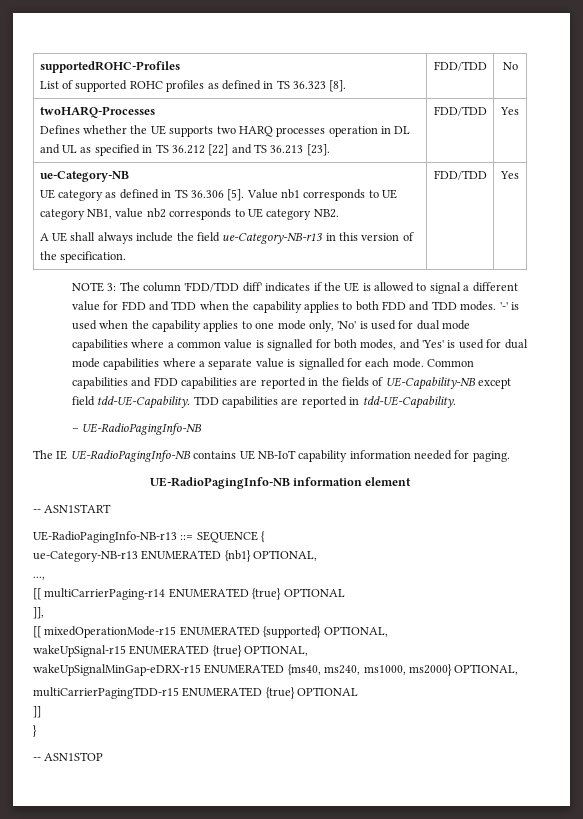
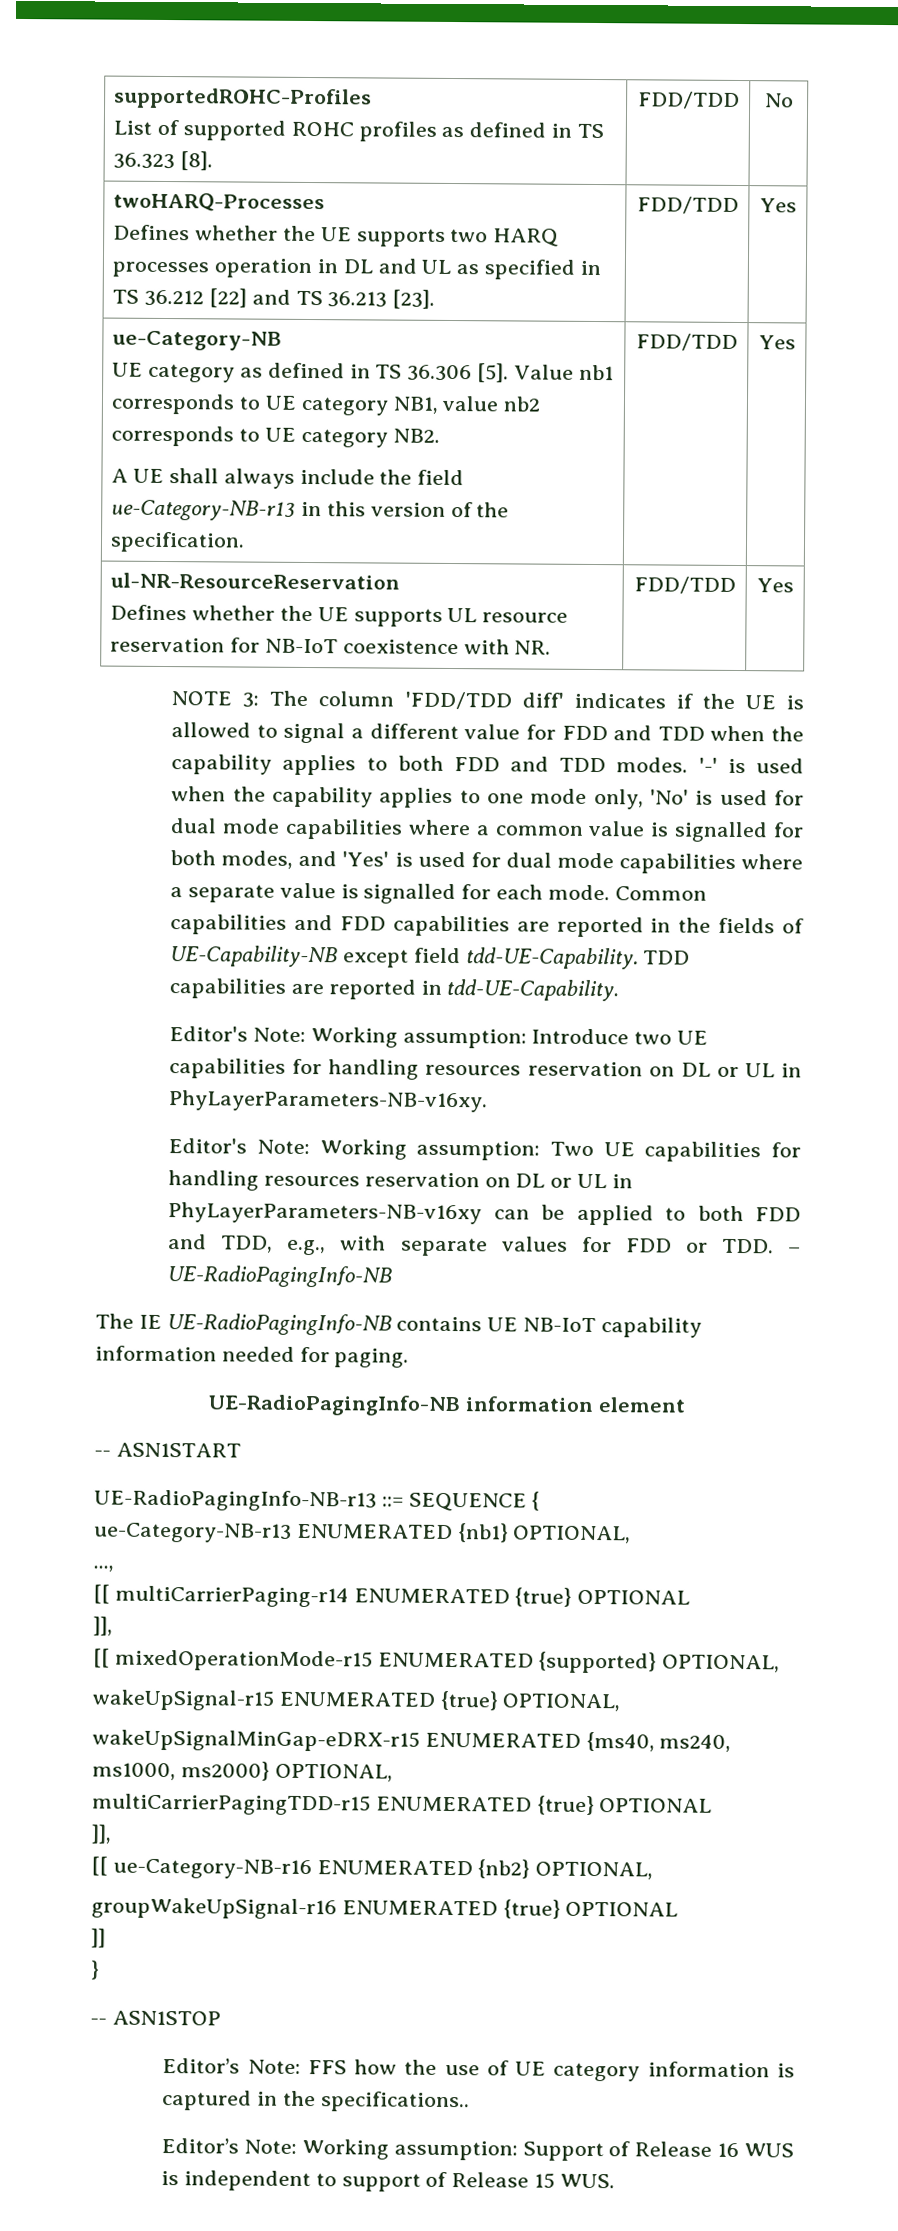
(519, 175) none -> [110,572,401,590] [110,604,569,627] [110,637,552,655] [633,576,736,594] [756,578,794,593] // ul-NR-ResourceReservation // Defines whether the UE supports UL resource reservation for NB-IoT coexistence with NR. | FDD/TDD | Yes
(456, 402) none -> [169,1026,709,1049] [169,1058,803,1080] [169,1090,489,1113] [168,1138,801,1163] [168,1170,633,1191] [168,1202,801,1226] [168,1234,774,1257] Editor's Note: Working assumption: Introduce two UE capabilities for handling resources reservation on DL or UL in PhyLayerParameters-NB-v16xy. // Editor's Note: Working assumption: Two UE capabilities for handling resources reservation on DL or UL in PhyLayerParameters-NB-v16xy can be applied to both FDD and TDD, e.g., with separate values for FDD or TDD.
[33,706,41,718] [33,725,37,737] [33,752,104,761] ]] // } // -- ASN1STOP -> [91,1824,112,1844] [91,1856,654,1880] [91,1897,679,1920] [91,1928,106,1948] [90,1960,100,1980] [90,2010,221,2026] [162,2058,795,2082] [162,2090,470,2113] [161,2138,794,2162] [161,2170,615,2192] ]], // [[ ue-Category-NB-r16 ENUMERATED {nb2} OPTIONAL, // groupWakeUpSignal-r16 ENUMERATED {true} OPTIONAL // ]] // } // -- ASN1STOP // Editor’s Note: FFS how the use of UE category information is captured in the specifications.. // Editor’s Note: Working assumption: Support of Release 16 WUS is independent to support of Release 15 WUS.

